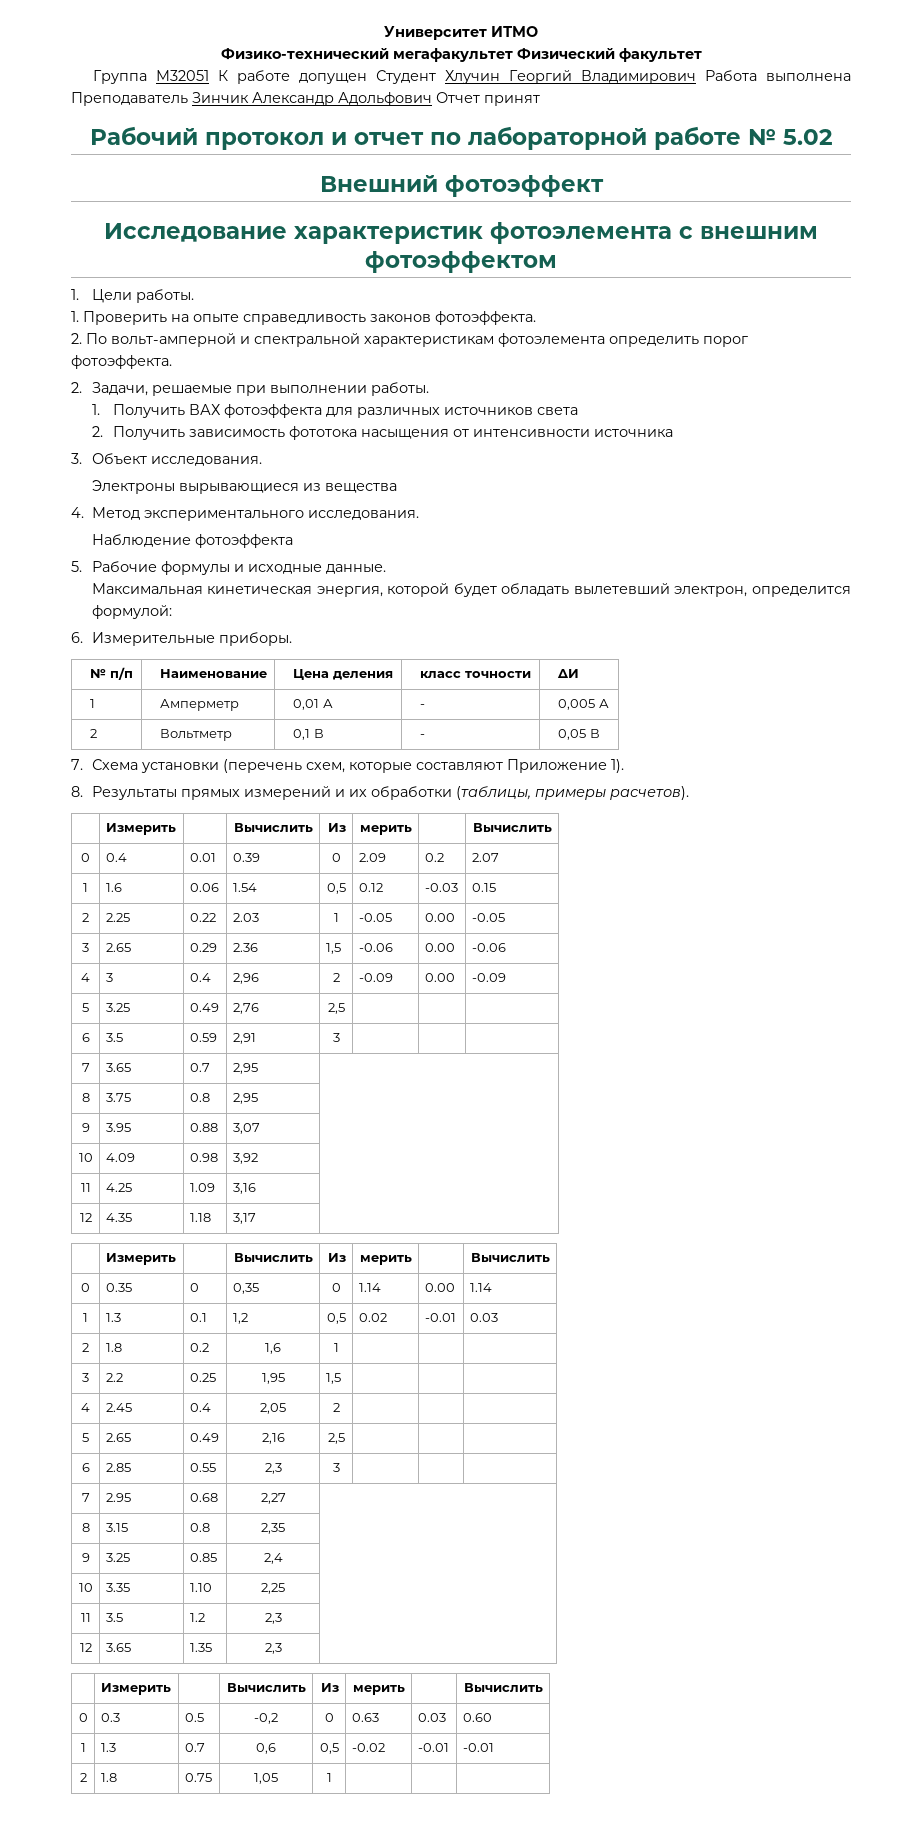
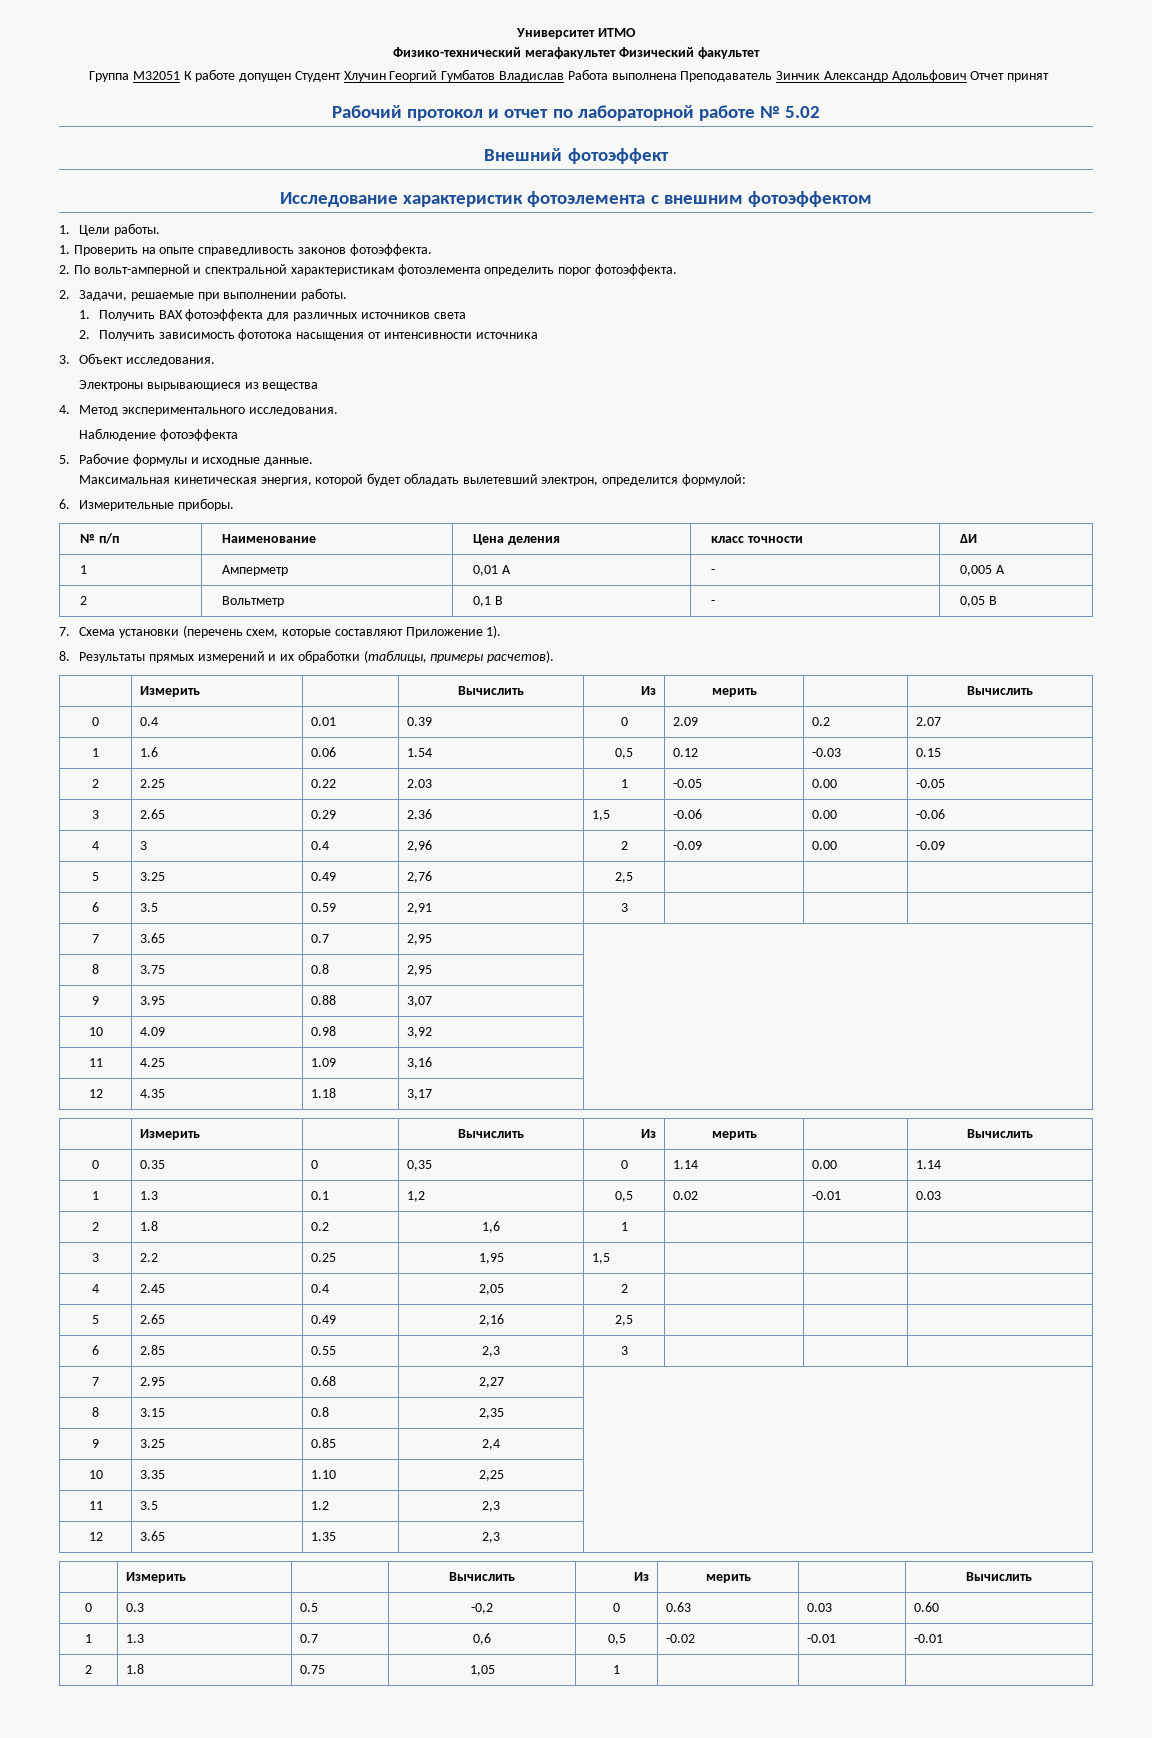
[581,70,697,84] Владимирович -> [441,69,564,82] Гумбатов Владислав

